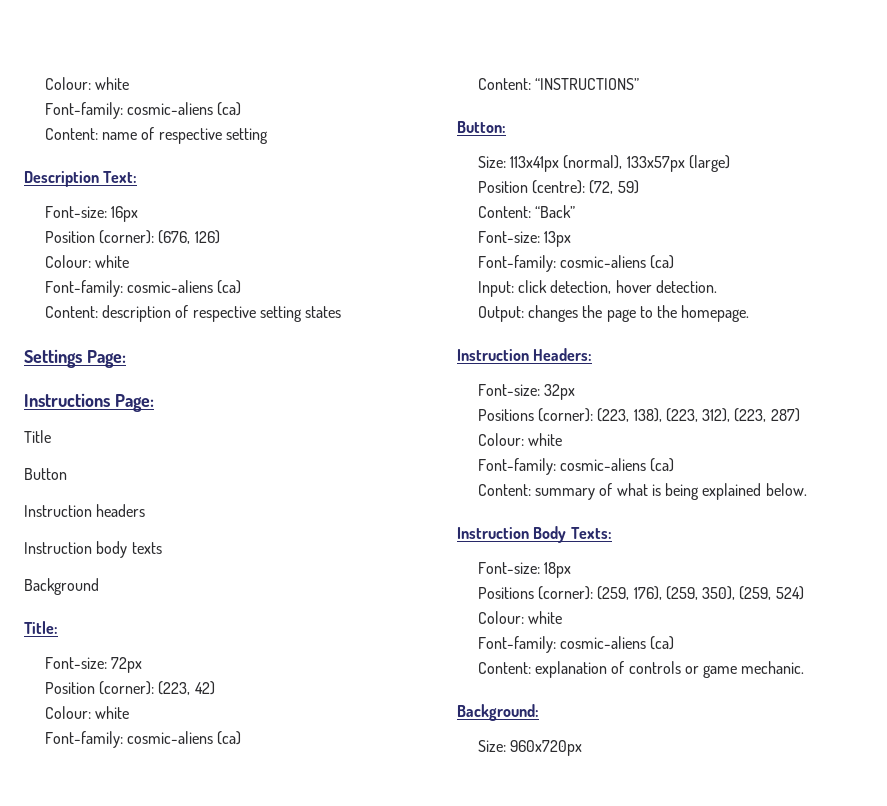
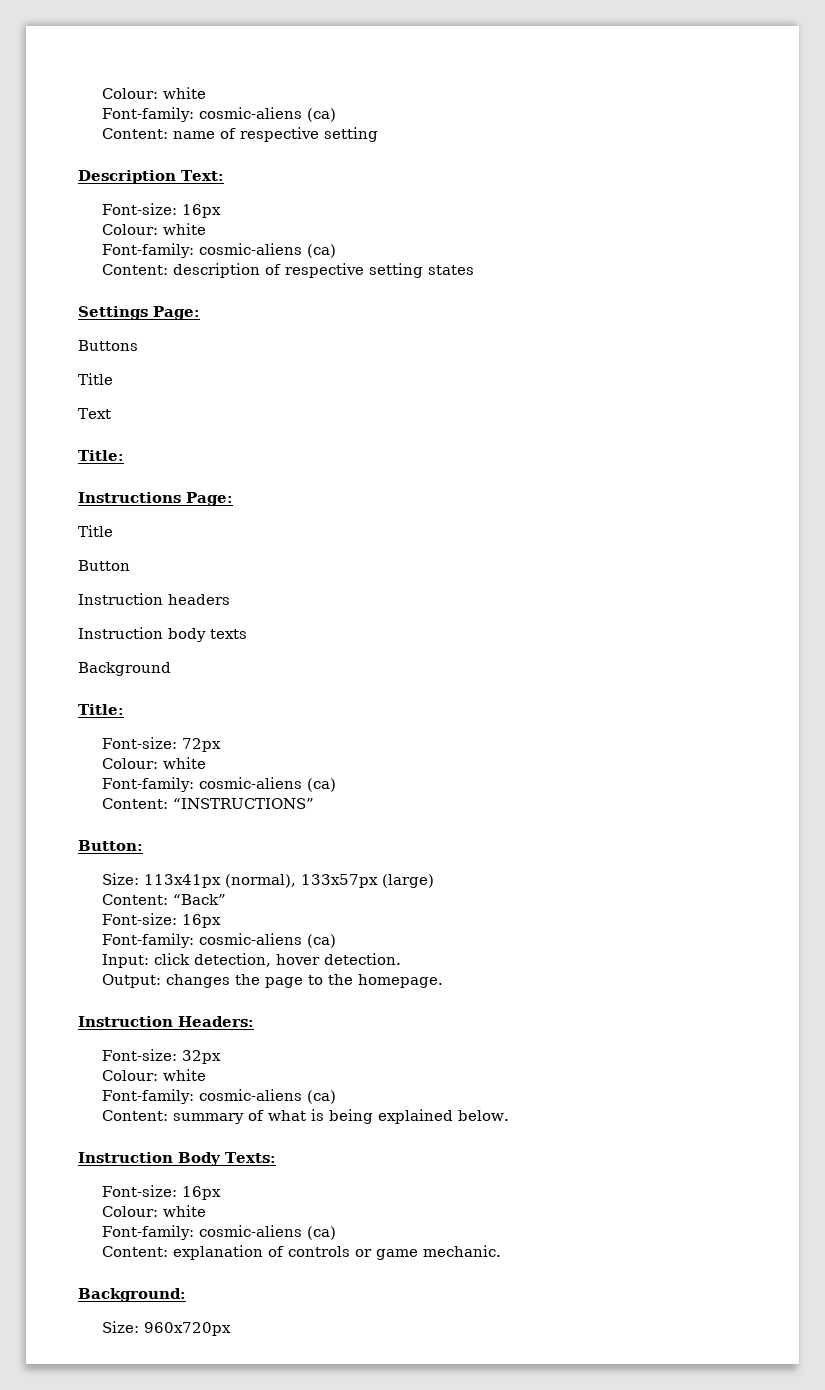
[44,230,220,244] // Position (corner): (676, 126) -> (221, 211) none
(126, 359) none -> [78,340,138,351] [78,373,113,385] [78,408,111,419] [78,450,124,461] // Buttons // Title // Text // Title:
[44,681,215,695] // Position (corner): (223, 42) -> (221, 745) none
[477,180,639,194] // Position (centre): (72, 59) -> (434, 881) none
[543,231,571,247] 13px -> [181,914,221,928] 16px
[477,408,800,422] // Positions (corner): (223, 138), (223, 312), (223, 287) -> (221, 1057) none
[543,562,571,578] [477,586,804,600] 18px // Positions (corner): (259, 176), (259, 350), (259, 524) -> [181,1186,221,1200] 16px

